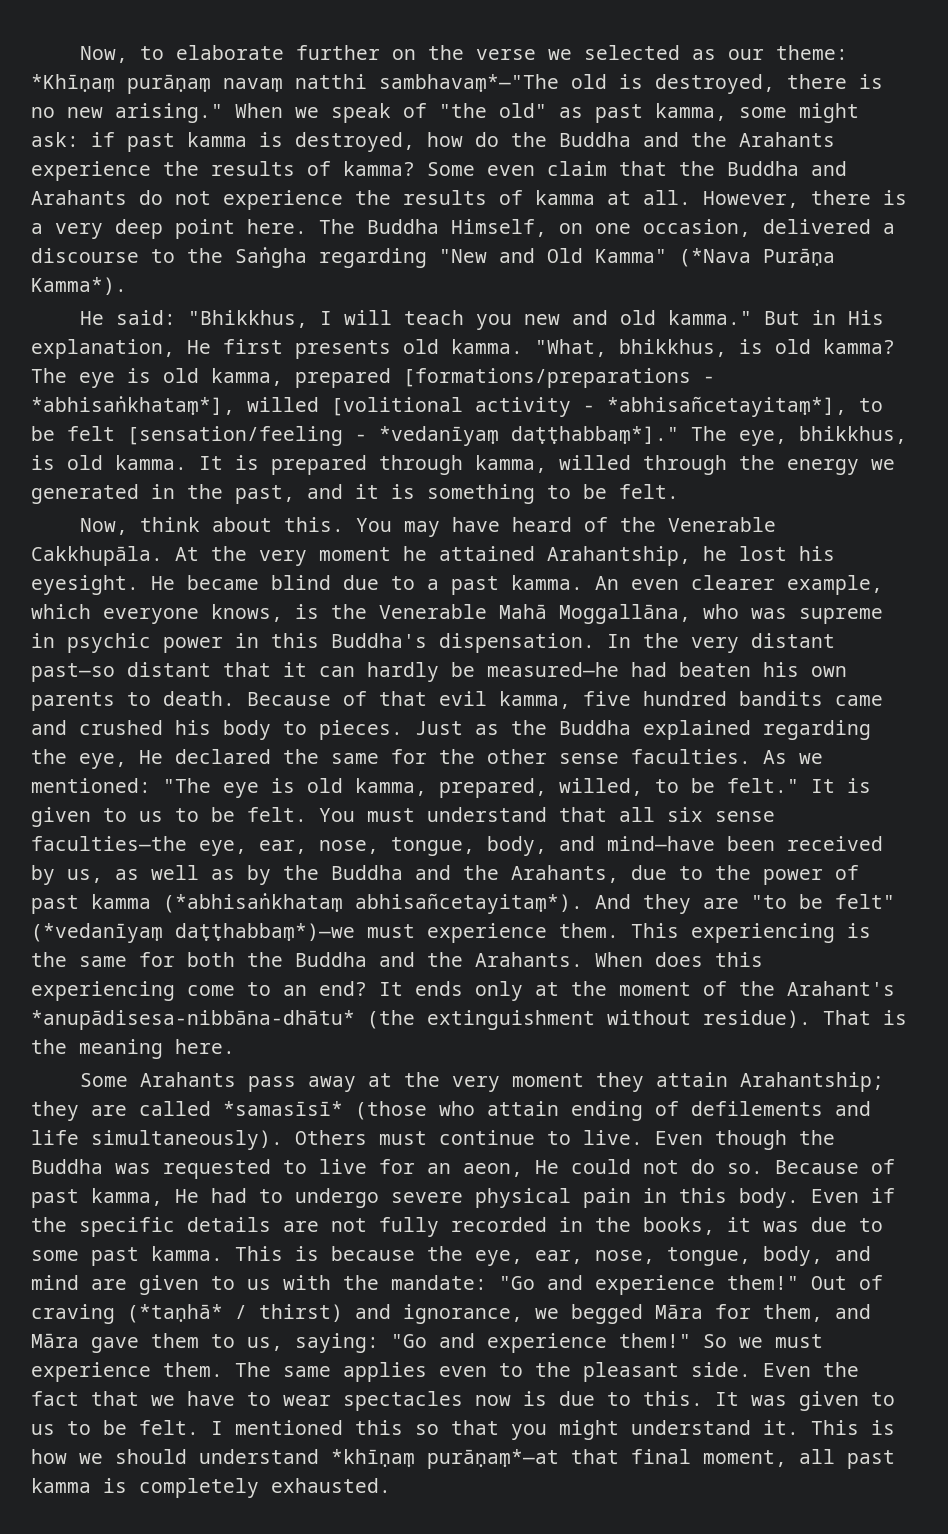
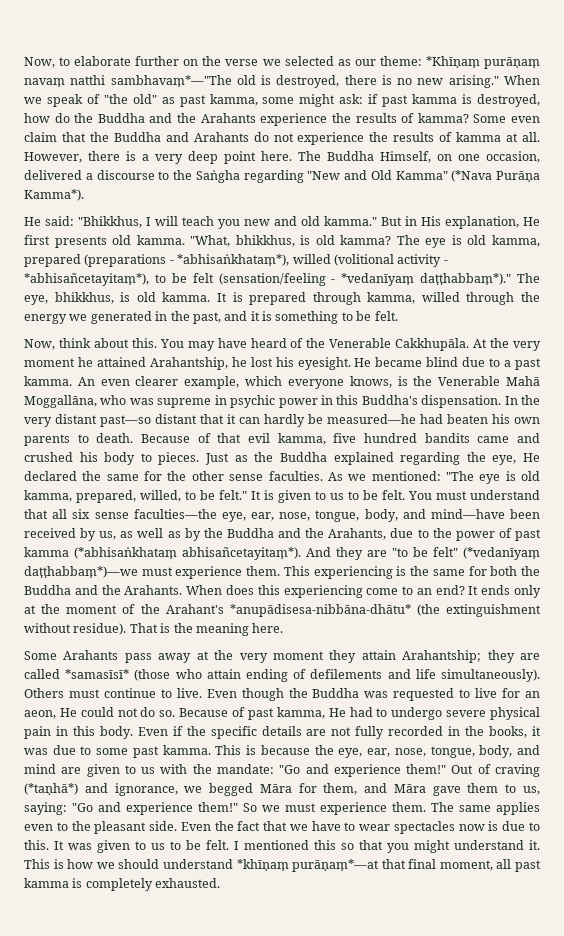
[403,368,715,388] [31,396,463,416] [formations/preparations - *abhisaṅkhataṃ*], willed [volitional -> [84,254,394,267] (preparations - *abhisaṅkhataṃ*), willed (volitional
[607,396,847,417] *abhisañcetayitaṃ*], -> [24,273,149,286] *abhisañcetayitaṃ*),
[127,426,343,446] [sensation/feeling -> [218,273,326,286] (sensation/feeling
[511,426,679,444] daṭṭhabbaṃ*]." -> [420,273,512,285] daṭṭhabbaṃ*)."
[127,1304,343,1323] (*taṇhā* / thirst) -> [24,783,78,795] (*taṇhā*)

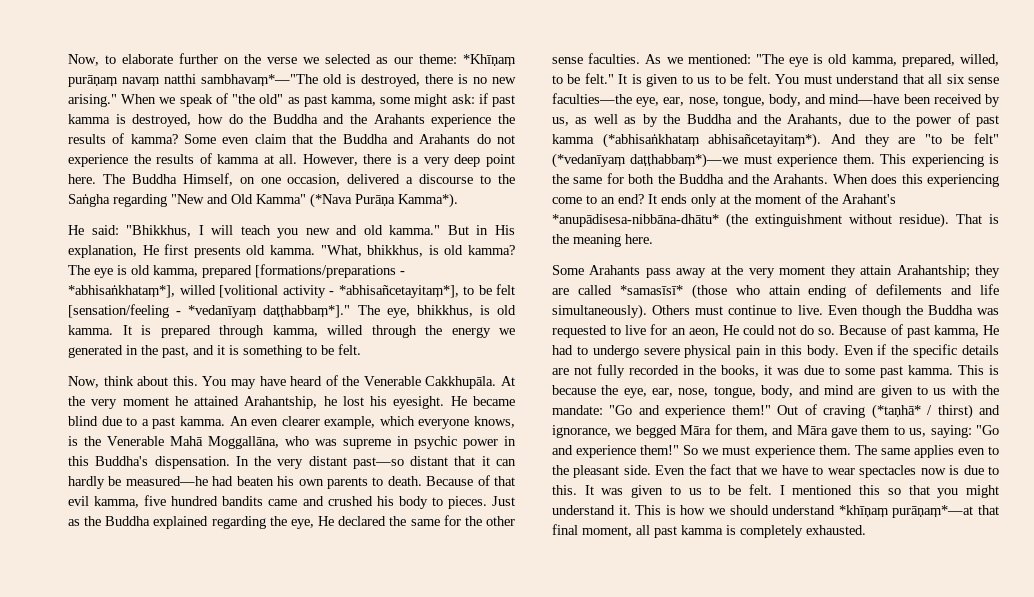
[84,254,394,267] (preparations - *abhisaṅkhataṃ*), willed (volitional -> [255,264,405,278] [68,285,278,298] [formations/preparations - *abhisaṅkhataṃ*], willed [volitional
[24,273,149,286] *abhisañcetayitaṃ*), -> [338,285,459,298] *abhisañcetayitaṃ*],
[218,273,326,286] (sensation/feeling -> [68,304,169,318] [sensation/feeling
[420,273,512,285] daṭṭhabbaṃ*)." -> [263,305,351,318] daṭṭhabbaṃ*]."
[24,783,78,795] (*taṇhā*) -> [871,404,973,419] (*taṇhā* / thirst)

